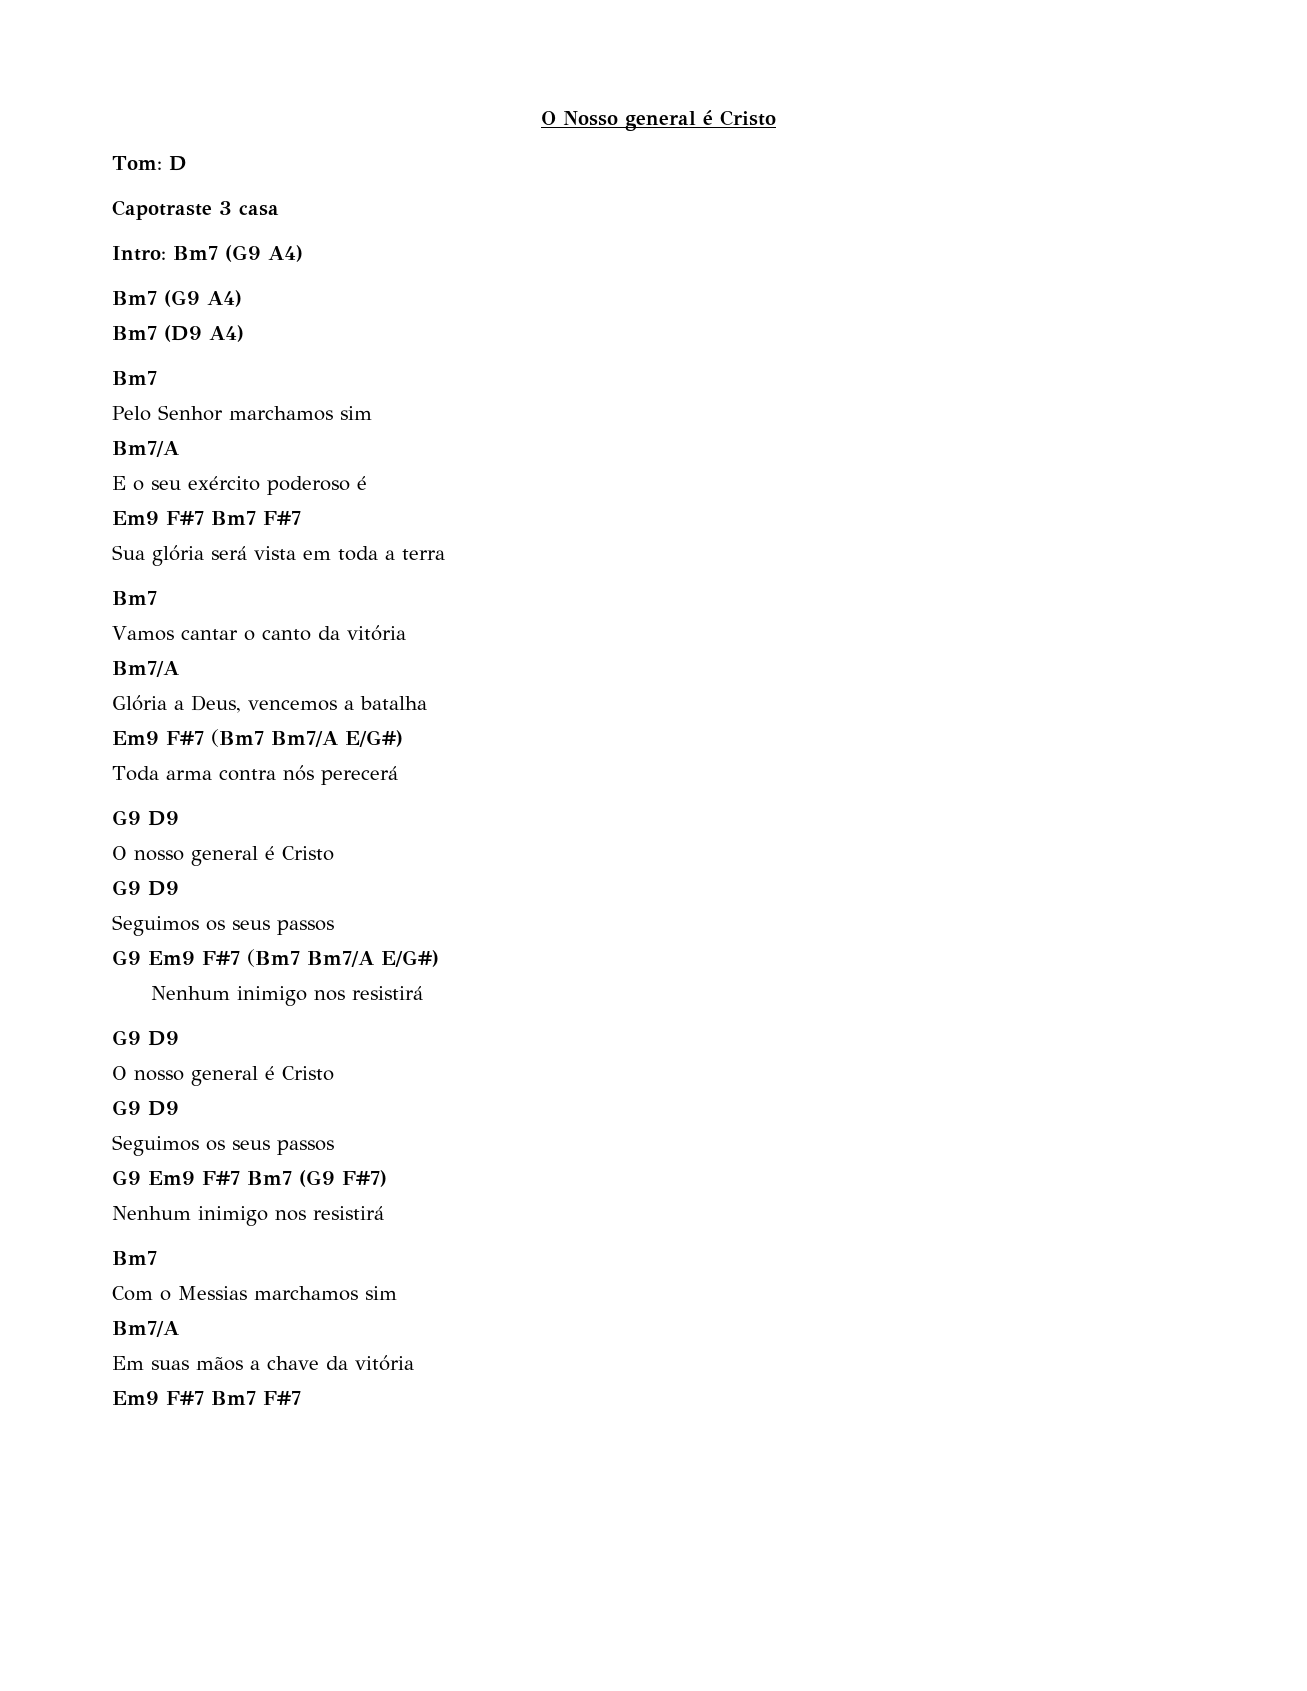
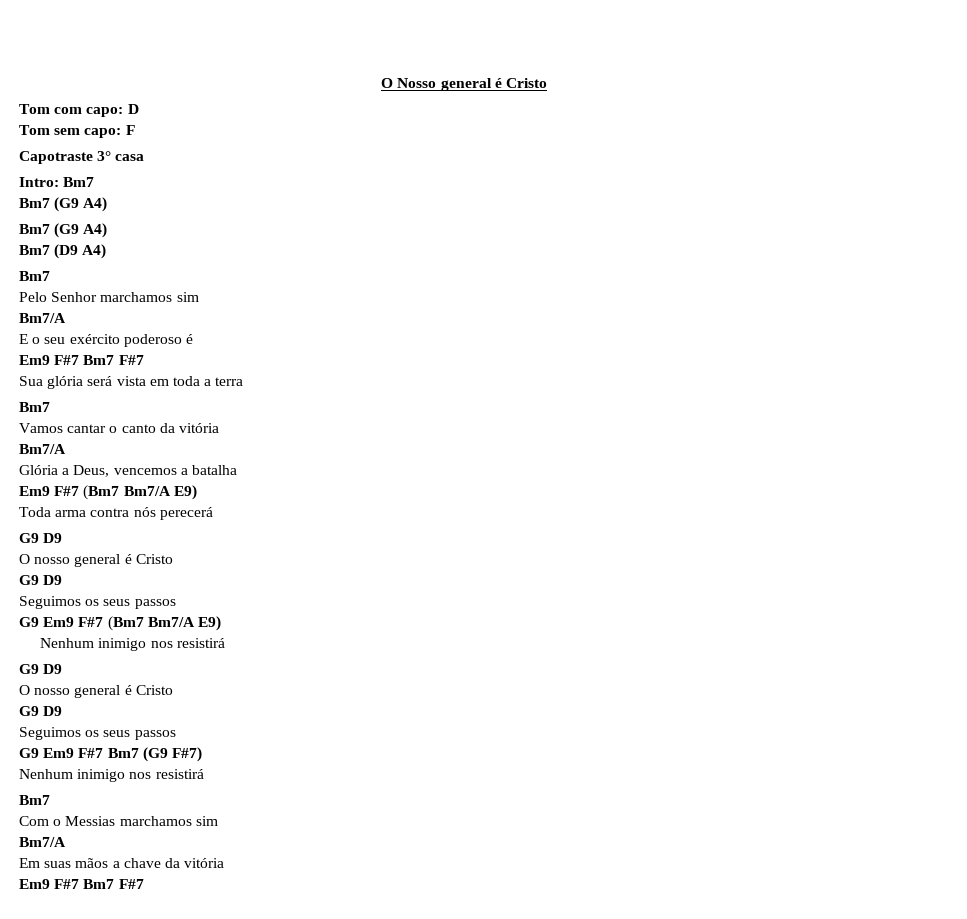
[112,156,187,171] Tom: D -> [19,104,139,117] [19,125,135,138] Tom com capo: D // Tom sem capo: F
[219,201,232,215] 3 -> [97,151,112,161] 3°
(218, 253) none -> [19,198,50,208] // Bm7
[345,730,403,747] E/G#) -> [173,485,197,500] E9)
[381,950,439,967] E/G#) -> [197,616,221,631] E9)

